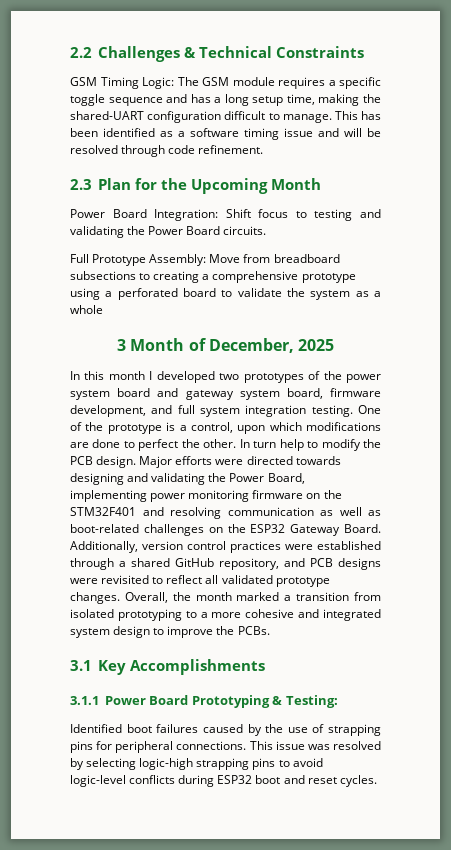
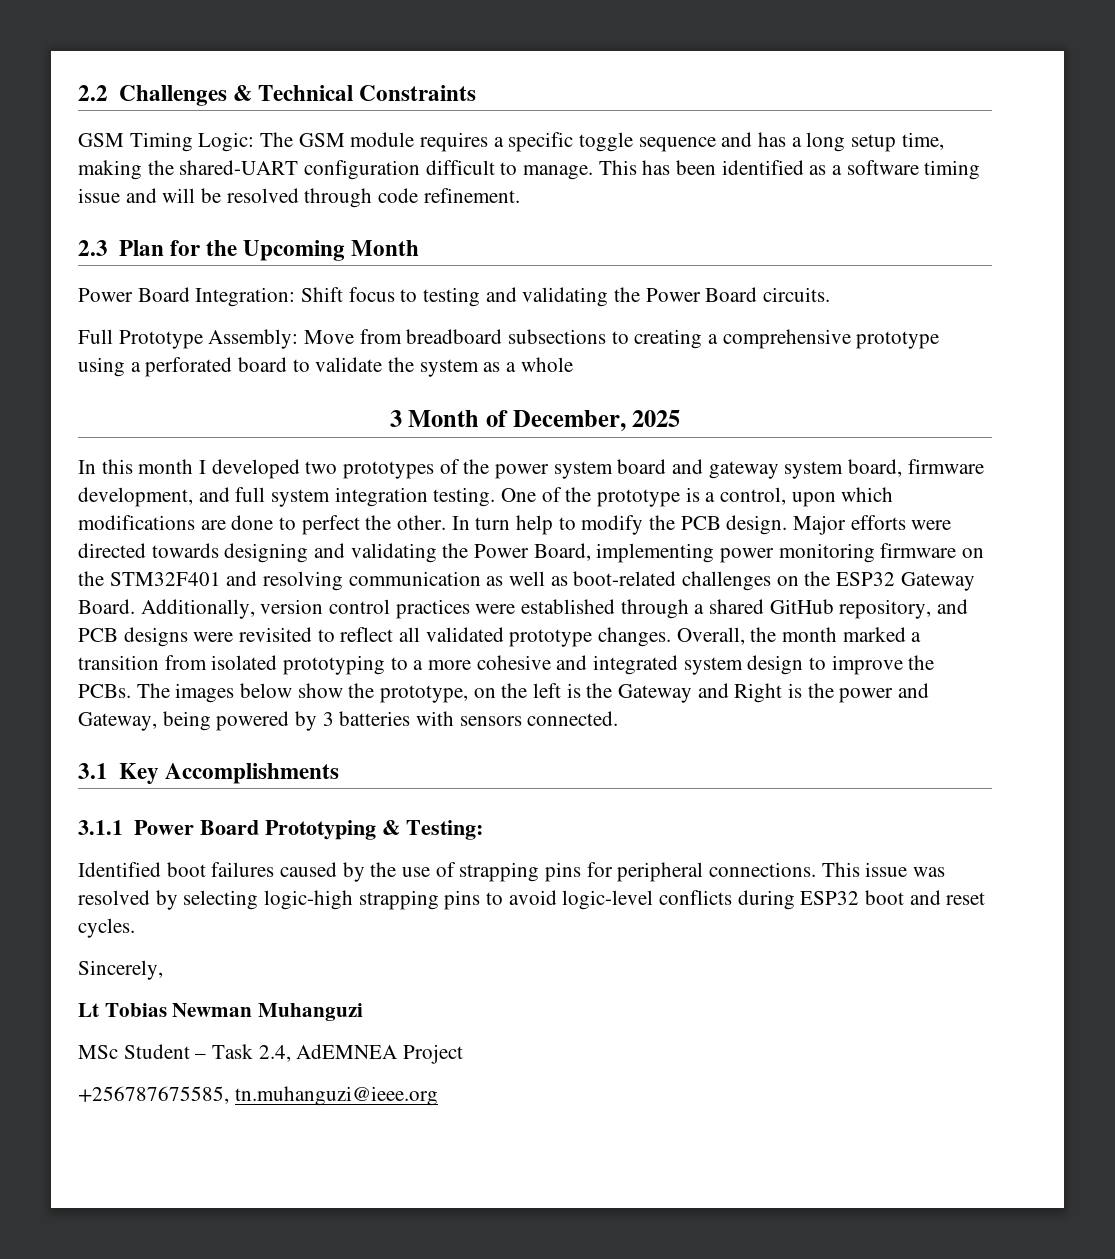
(270, 630) none -> [136,683,930,703] [78,711,619,731] The images below show the prototype, on the left is the Gateway and Right is the power and Gateway, being powered by 3 batteries with sensors connected.
(377, 781) none -> [78,960,163,980] [78,1003,364,1021] [78,1044,464,1064] [78,1086,438,1106] // Sincerely, // Lt Tobias Newman Muhanguzi // MSc Student – Task 2.4, AdEMNEA Project // +256787675585, tn.muhanguzi@ieee.org

